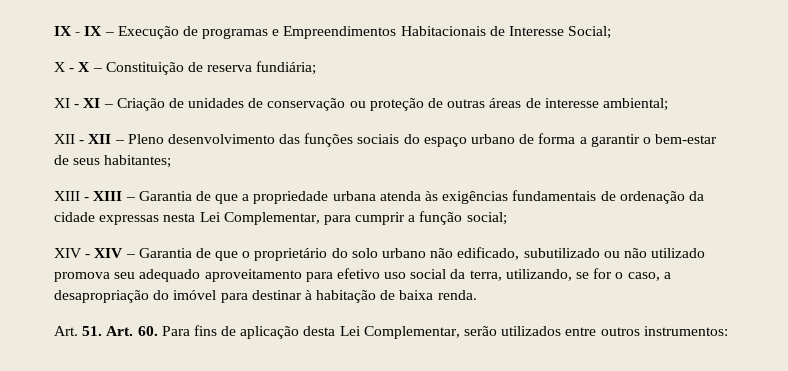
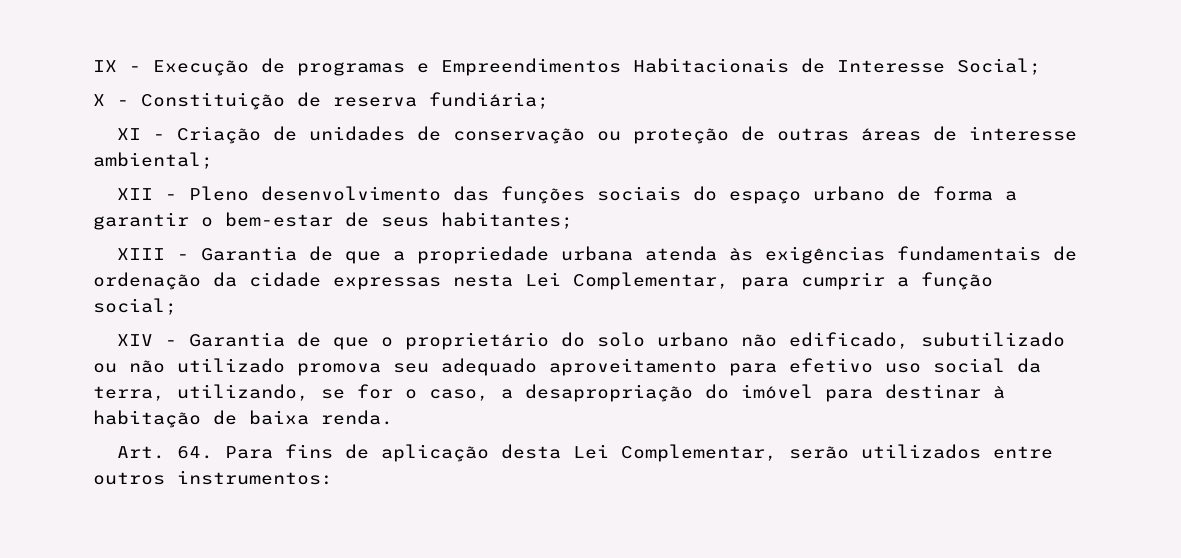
[54,26,114,36] IX - IX – -> [93,60,141,72] IX -
[78,62,102,72] X – -> (129, 103) none
[83,98,113,108] XI – -> (166, 137) none
[88,134,124,144] XII – -> (178, 197) none
[93,191,135,201] XIII – -> (190, 257) none
[94,248,135,258] XIV – -> (178, 343) none
[82,326,158,336] 51. Art. 60. -> [177,446,214,459] 64.

